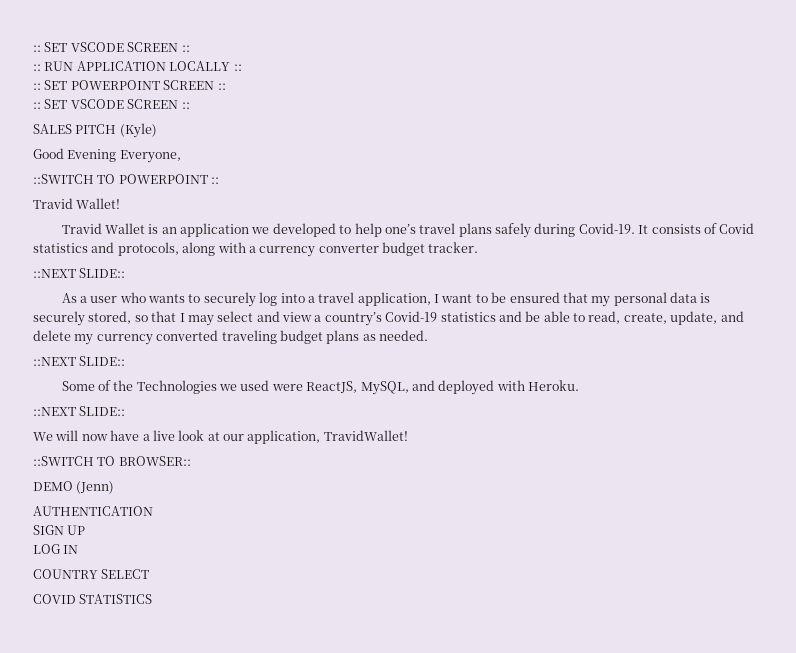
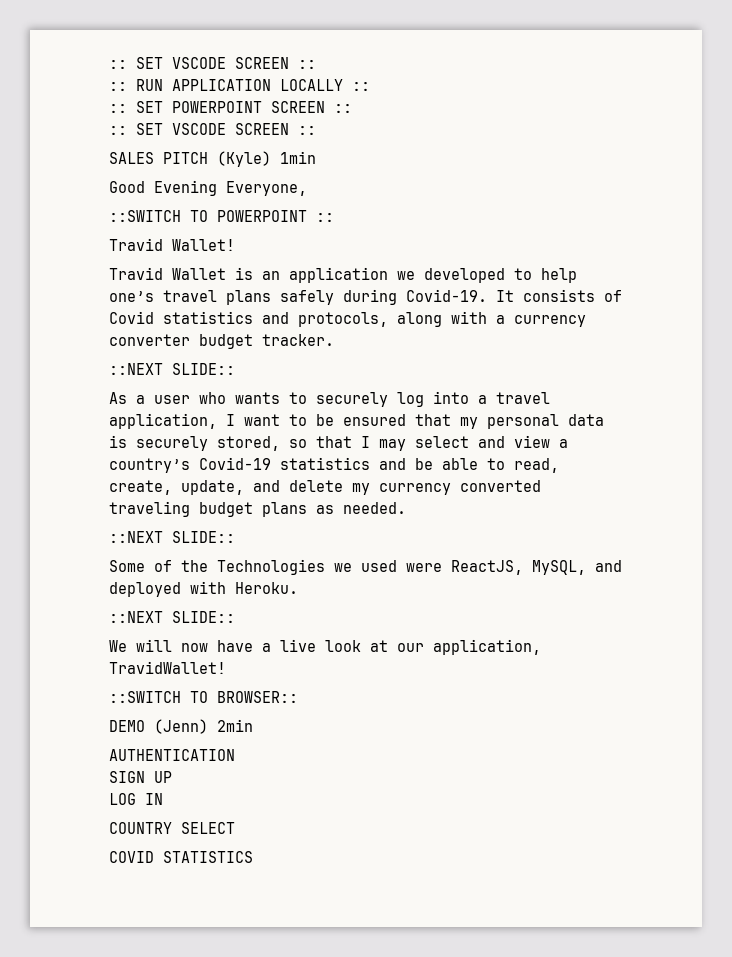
(157, 130) none -> [280,151,316,164] 1min
(115, 487) none -> [217,719,253,732] 2min

